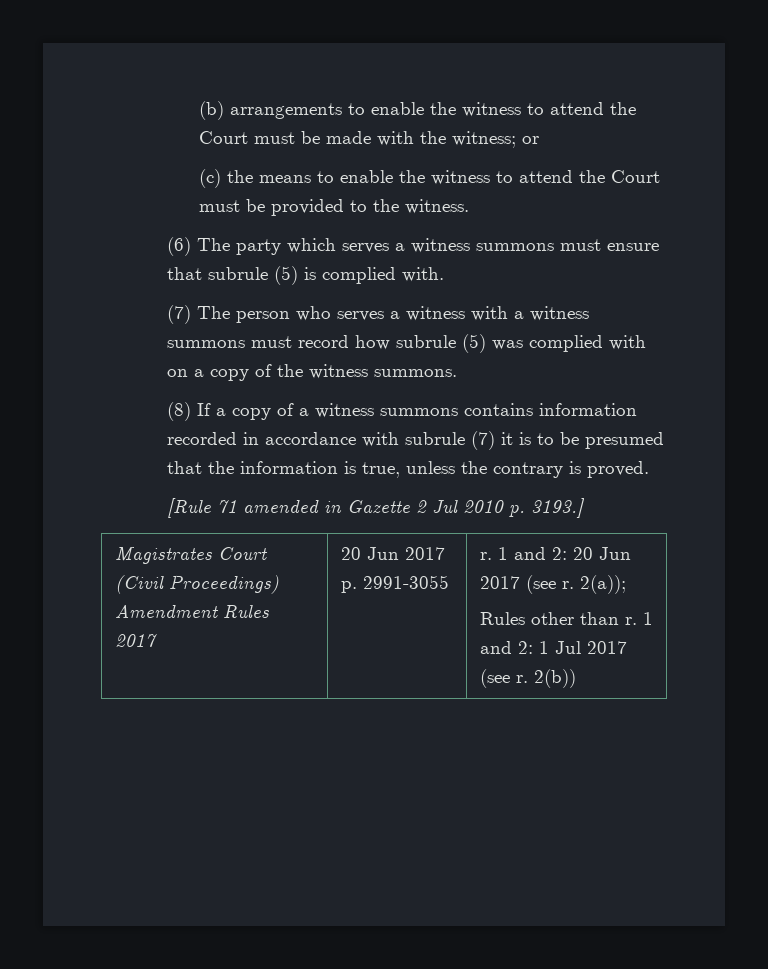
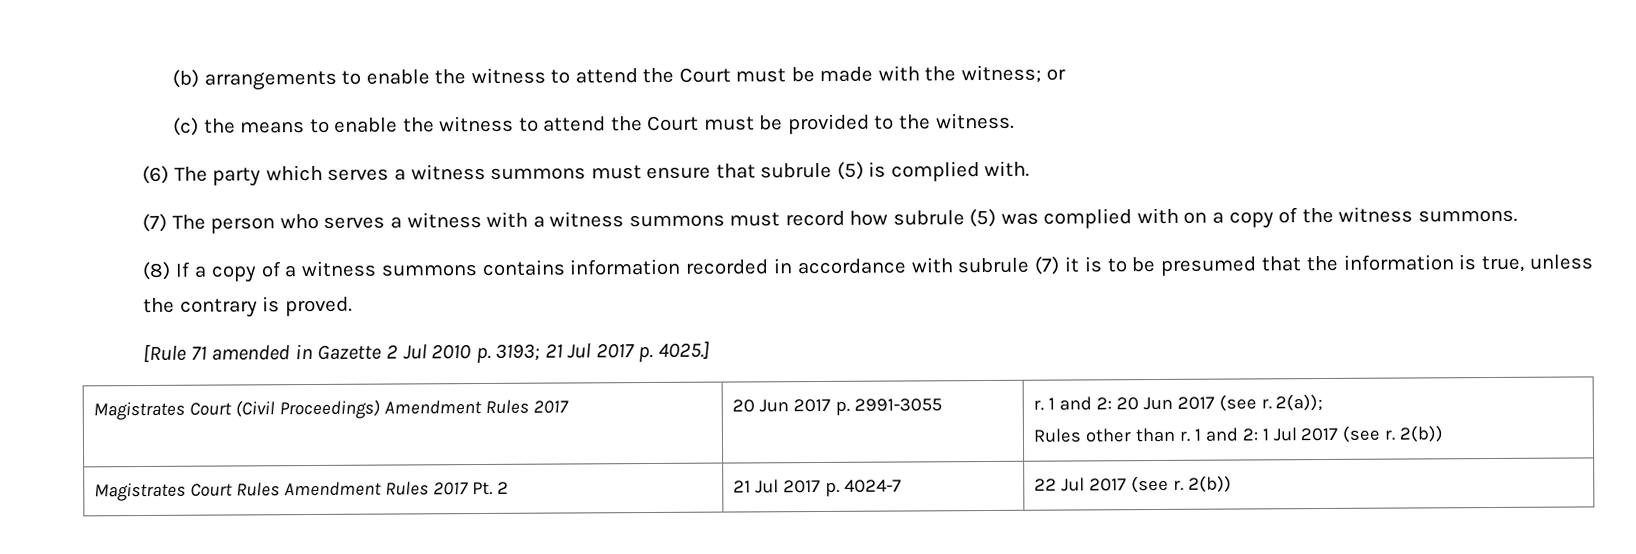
[530,498,585,518] 3193.] -> [495,341,710,363] 3193; 21 Jul 2017 p. 4025.]
(576, 678) none -> [93,481,509,502] [732,479,902,497] [1033,475,1232,494] // Magistrates Court Rules Amendment Rules 2017 Pt. 2 | 21 Jul 2017 p. 4024-7 | 22 Jul 2017 (see r. 2(b))

